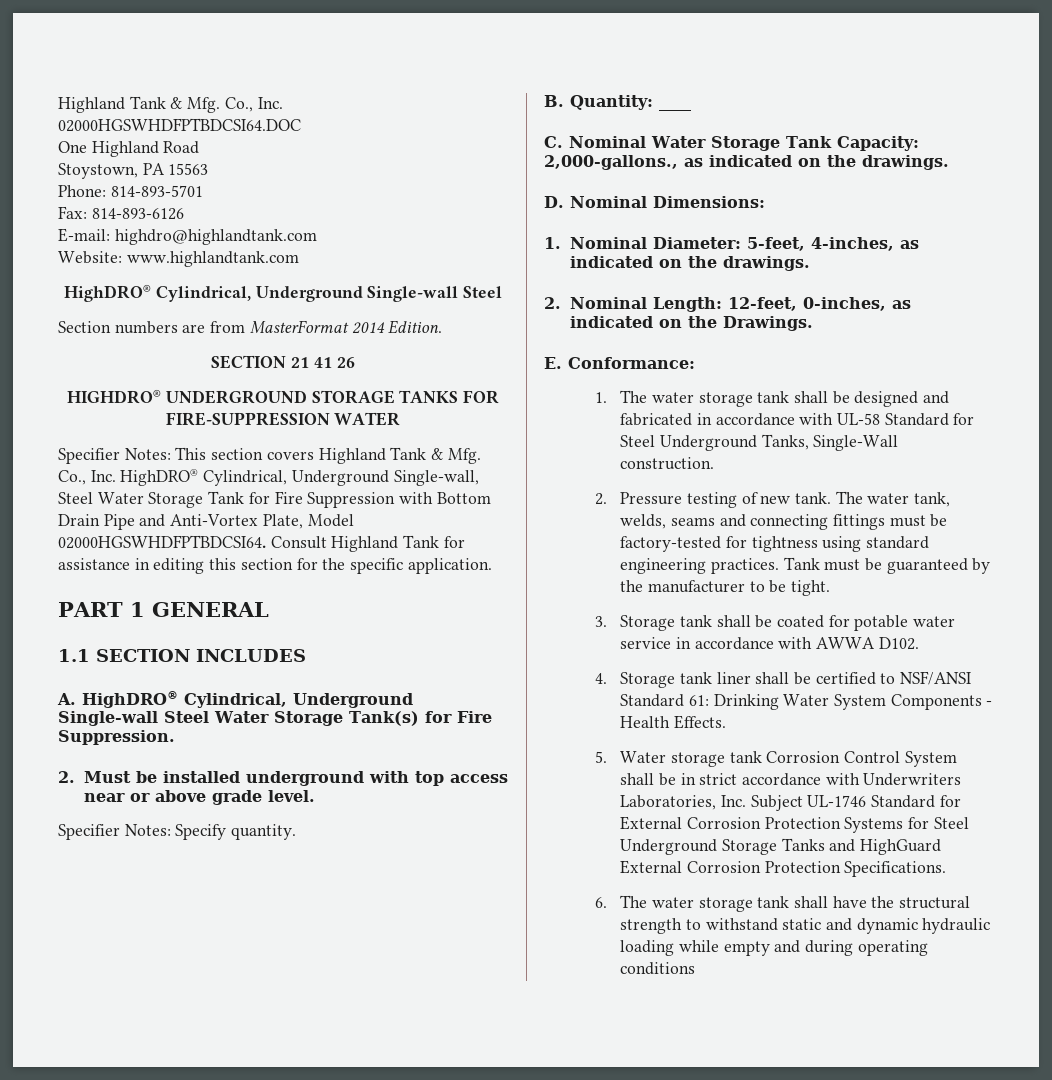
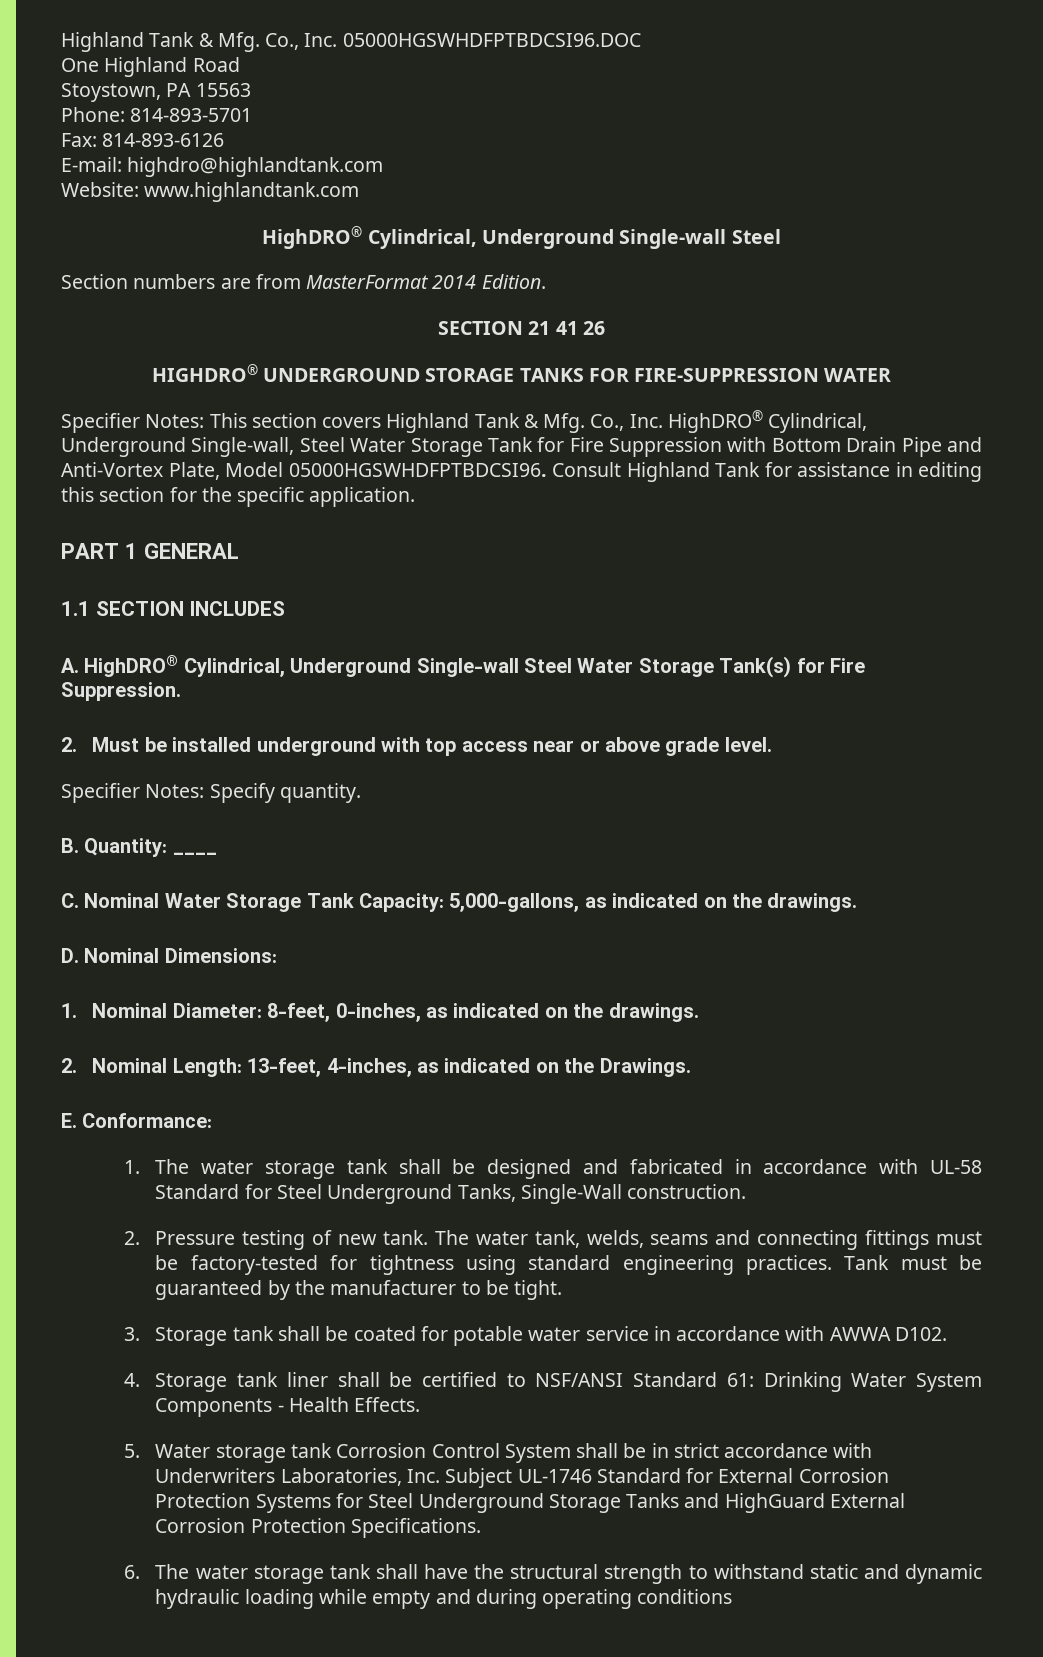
[58,96,283,113] [58,118,301,132] Highland Tank & Mfg. Co., Inc. 02000HGSWHDFPTBDCSI64.DOC -> [61,32,641,52] Highland Tank & Mfg. Co., Inc. 05000HGSWHDFPTBDCSI96.DOC
[58,535,266,549] 02000HGSWHDFPTBDCSI64. -> [288,463,547,477] 05000HGSWHDFPTBDCSI96.
[544,155,678,170] 2,000-gallons., -> [449,893,580,912] 5,000-gallons,
[746,237,894,251] 5-feet, 4-inches, -> [267,1003,421,1022] 8-feet, 0-inches,
[727,297,886,311] 12-feet, 0-inches, -> [247,1058,412,1077] 13-feet, 4-inches,

